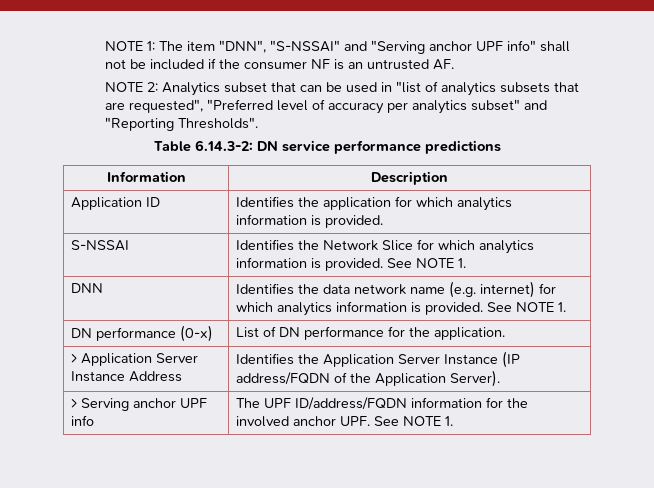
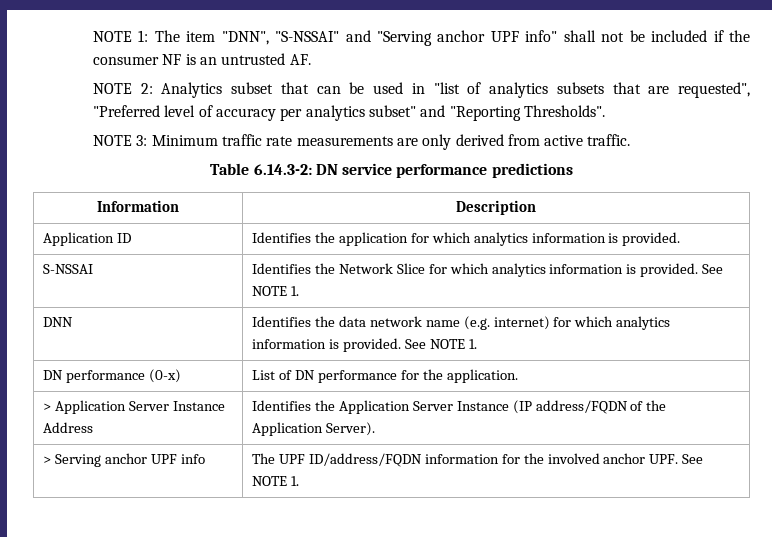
(259, 123) none -> [92,134,631,150] // NOTE 3: Minimum traffic rate measurements are only derived from active traffic.

